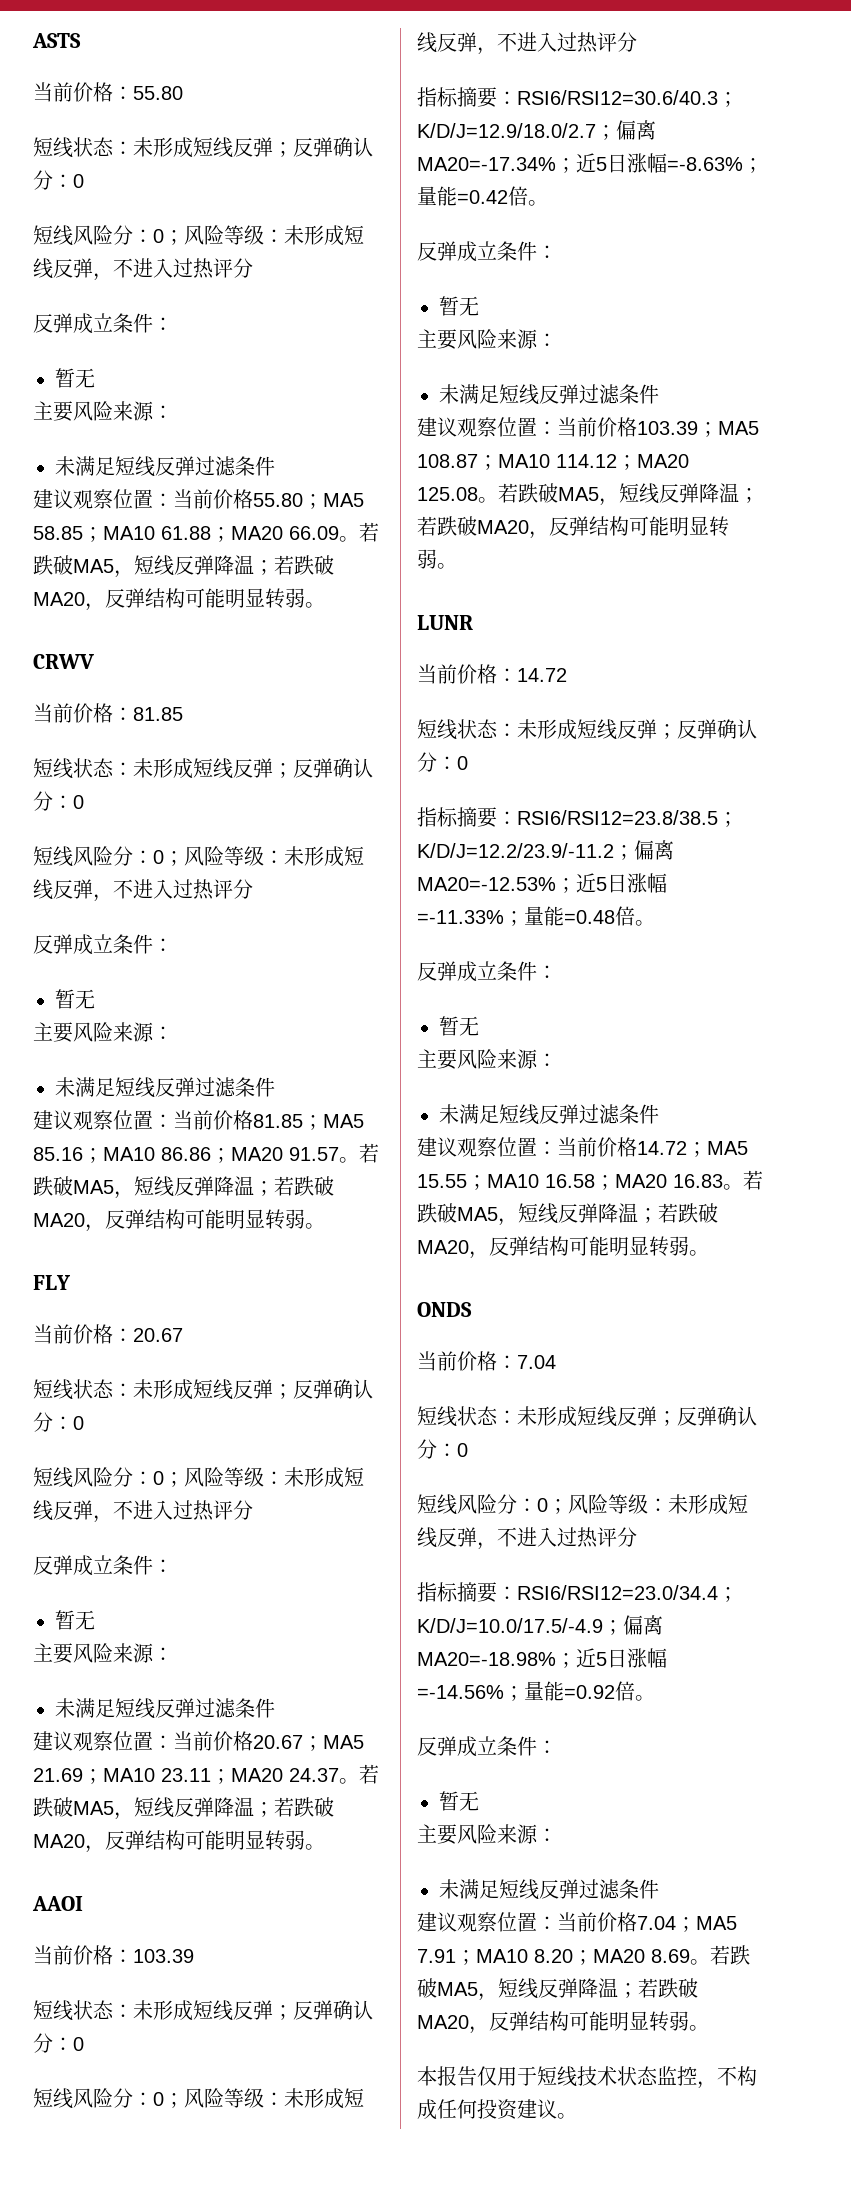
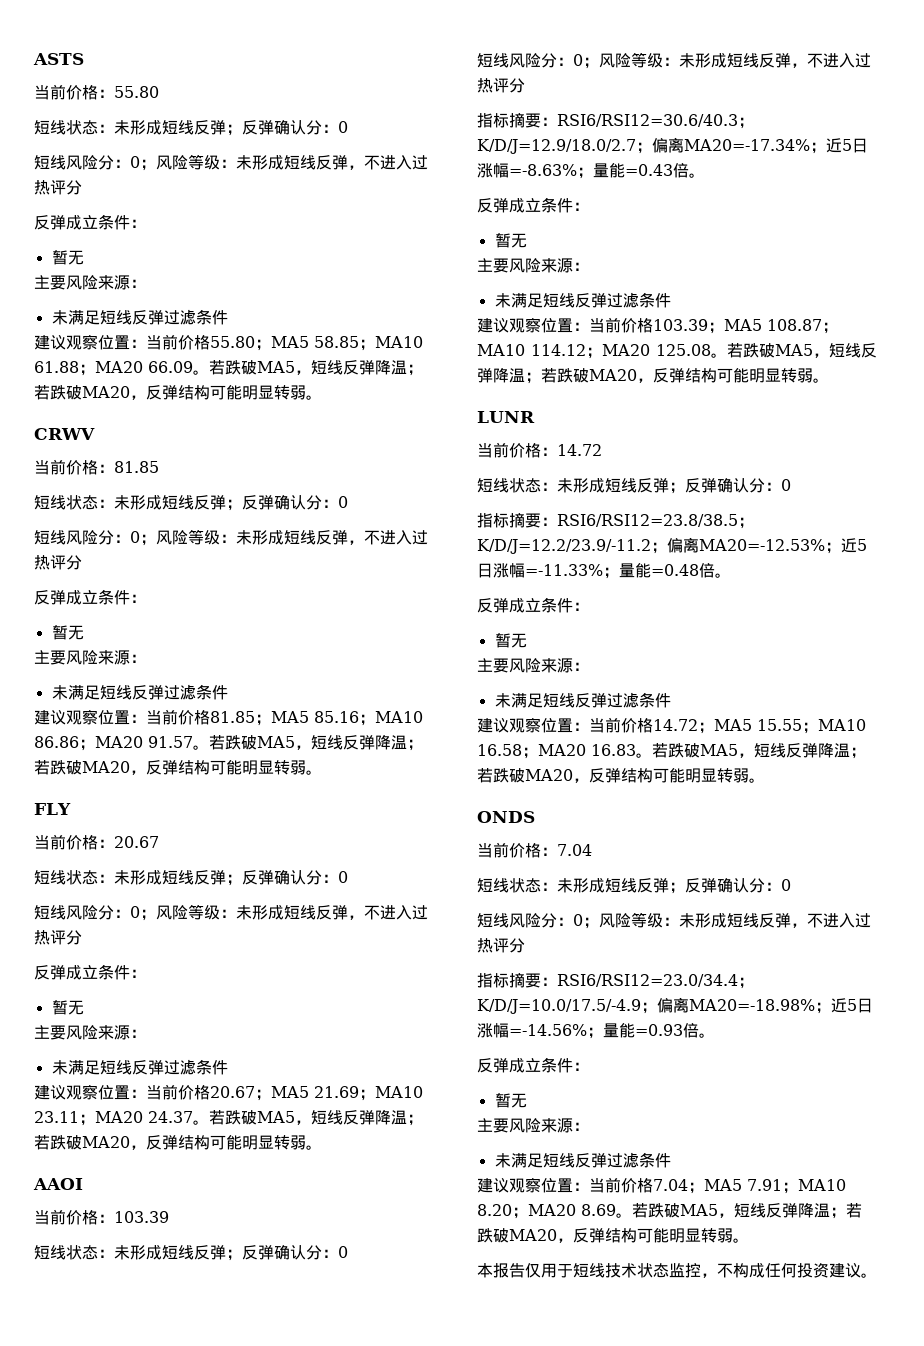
[457,190,508,204] =0.42 -> [625,164,673,176] =0.43
[564,1685,615,1699] =0.92 -> [635,1024,683,1036] =0.93

